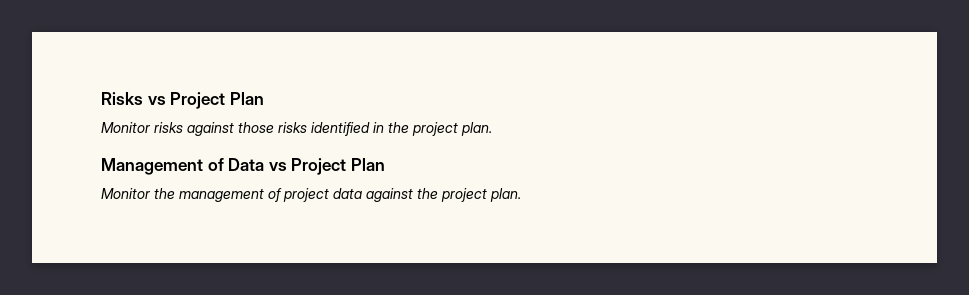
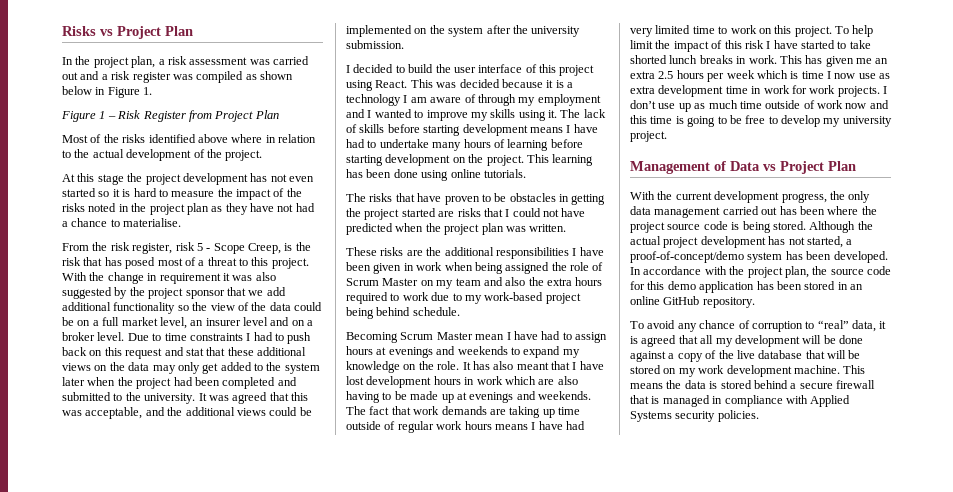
[101,122,492,136] Monitor risks against those risks identified in the project plan. -> [62,56,309,68] [62,71,293,83] [62,86,153,98] [61,110,279,122] [62,134,316,143] [62,149,263,161] [62,173,314,185] [62,188,302,200] [62,203,315,215] [62,218,182,227] [62,242,311,254] [62,257,309,269] [62,272,276,284] [62,287,286,299] [62,302,322,314] [62,317,314,329] [62,332,312,344] [62,347,306,359] [62,362,320,374] [62,377,297,389] [62,392,308,404] [62,407,312,419] [346,25,581,37] [346,40,404,49] [346,64,595,76] [346,79,573,91] [346,94,601,106] [346,109,606,121] [346,124,598,136] [346,139,583,151] [346,154,594,166] [346,169,526,181] [346,193,606,205] [346,208,586,220] [346,223,567,235] [346,247,604,259] [346,262,604,274] [346,277,603,289] [346,292,581,304] [346,307,460,319] [346,331,607,343] [346,346,580,358] [346,361,604,373] [346,376,578,388] [346,391,591,403] [346,406,580,418] [346,421,585,433] [630,25,874,37] [630,40,871,52] [630,55,889,67] [630,70,891,82] [630,85,887,97] [630,100,889,112] [630,115,892,127] [630,131,667,142] In the project plan, a risk assessment was carried out and a risk register was compiled as shown below in Figure 1. // Figure 1 – Risk Register from Project Plan // Most of the risks identified above where in relation to the actual development of the project. // At this stage the project development has not even started so it is hard to measure the impact of the risks noted in the project plan as they have not had a chance to materialise. // From the risk register, risk 5 - Scope Creep, is the risk that has posed most of a threat to this project. With the change in requirement it was also suggested by the project sponsor that we add additional functionality so the view of the data could be on a full market level, an insurer level and on a broker level. Due to time constraints I had to push back on this request and stat that these additional views on the data may only get added to the system later when the project had been completed and submitted to the university. It was agreed that this was acceptable, and the additional views could be implemented on the system after the university submission. // I decided to build the user interface of this project using React. This was decided because it is a technology I am aware of through my employment and I wanted to improve my skills using it. The lack of skills before starting development means I have had to undertake many hours of learning before starting development on the project. This learning has been done using online tutorials. // The risks that have proven to be obstacles in getting the project started are risks that I could not have predicted when the project plan was written. // These risks are the additional responsibilities I have been given in work when being assigned the role of Scrum Master on my team and also the extra hours required to work due to my work-based project being behind schedule. // Becoming Scrum Master mean I have had to assign hours at evenings and weekends to expand my knowledge on the role. It has also meant that I have lost development hours in work which are also having to be made up at evenings and weekends. The fact that work demands are taking up time outside of regular work hours means I have had very limited time to work on this project. To help limit the impact of this risk I have started to take shorted lunch breaks in work. This has given me an extra 2.5 hours per week which is time I now use as extra development time in work for work projects. I don’t use up as much time outside of work now and this time is going to be free to develop my university project.
[101,188,521,202] Monitor the management of project data against the project plan. -> [630,191,871,203] [630,206,877,218] [630,221,873,233] [630,236,853,248] [630,251,888,263] [630,266,891,278] [630,281,863,293] [630,296,755,308] [630,320,887,332] [630,335,863,347] [630,350,861,362] [630,365,866,377] [630,380,875,389] [630,395,851,407] [630,410,759,422] With the current development progress, the only data management carried out has been where the project source code is being stored. Although the actual project development has not started, a proof-of-concept/demo system has been developed. In accordance with the project plan, the source code for this demo application has been stored in an online GitHub repository. // To avoid any chance of corruption to “real” data, it is agreed that all my development will be done against a copy of the live database that will be stored on my work development machine. This means the data is stored behind a secure firewall that is managed in compliance with Applied Systems security policies.

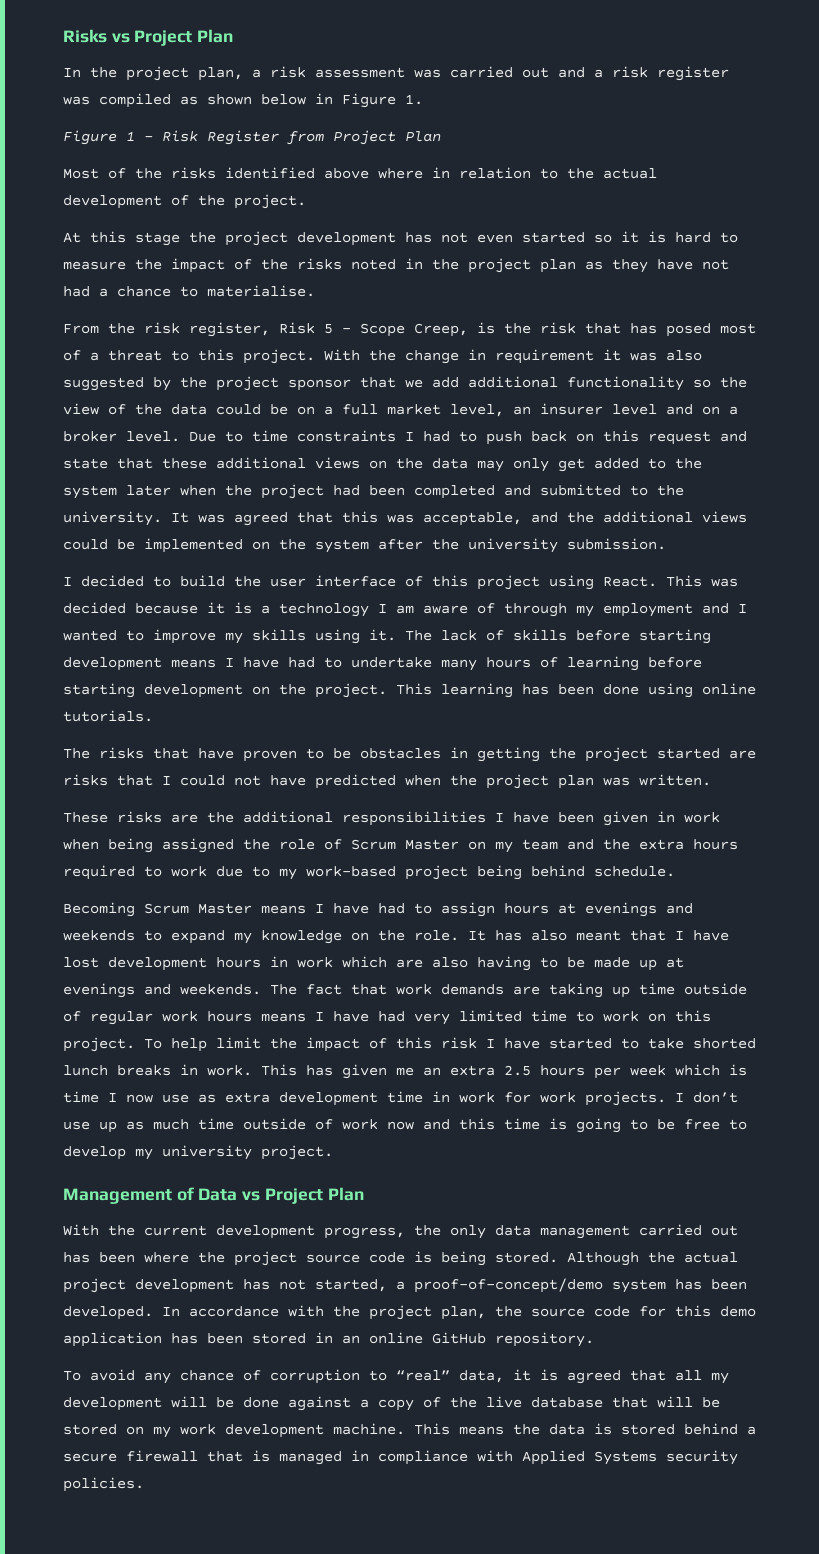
[175,242,195,251] risk -> [279,322,315,334] Risk
[185,348,204,356] stat -> [63,458,108,469] state
[505,277,526,286] also -> (594, 844) none
[475,334,505,340] mean -> [261,905,306,914] means

